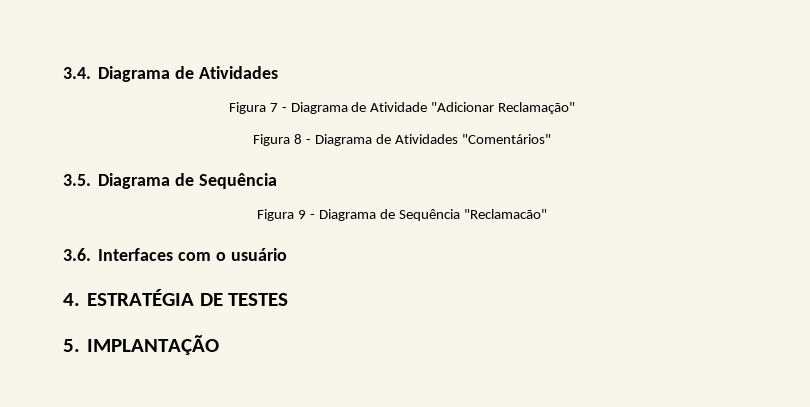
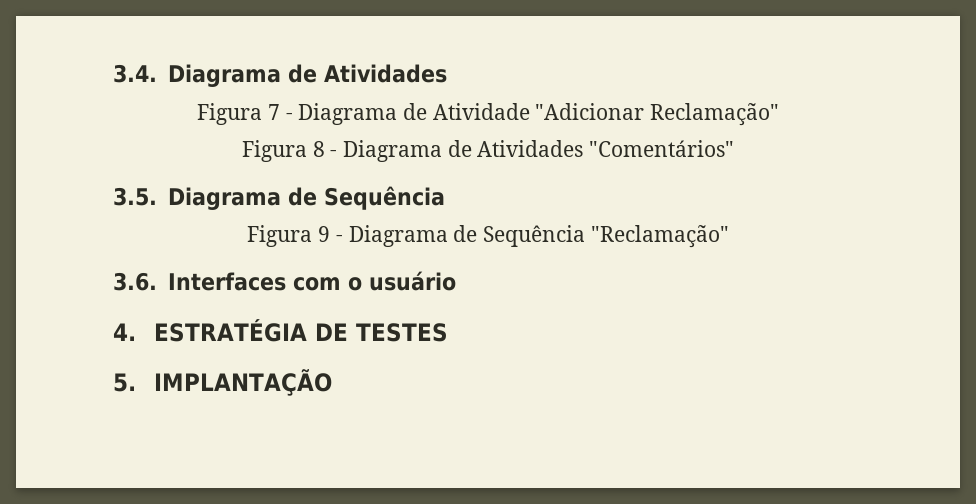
[463,209,547,219] "Reclamacão" -> [590,225,729,248] "Reclamação"

